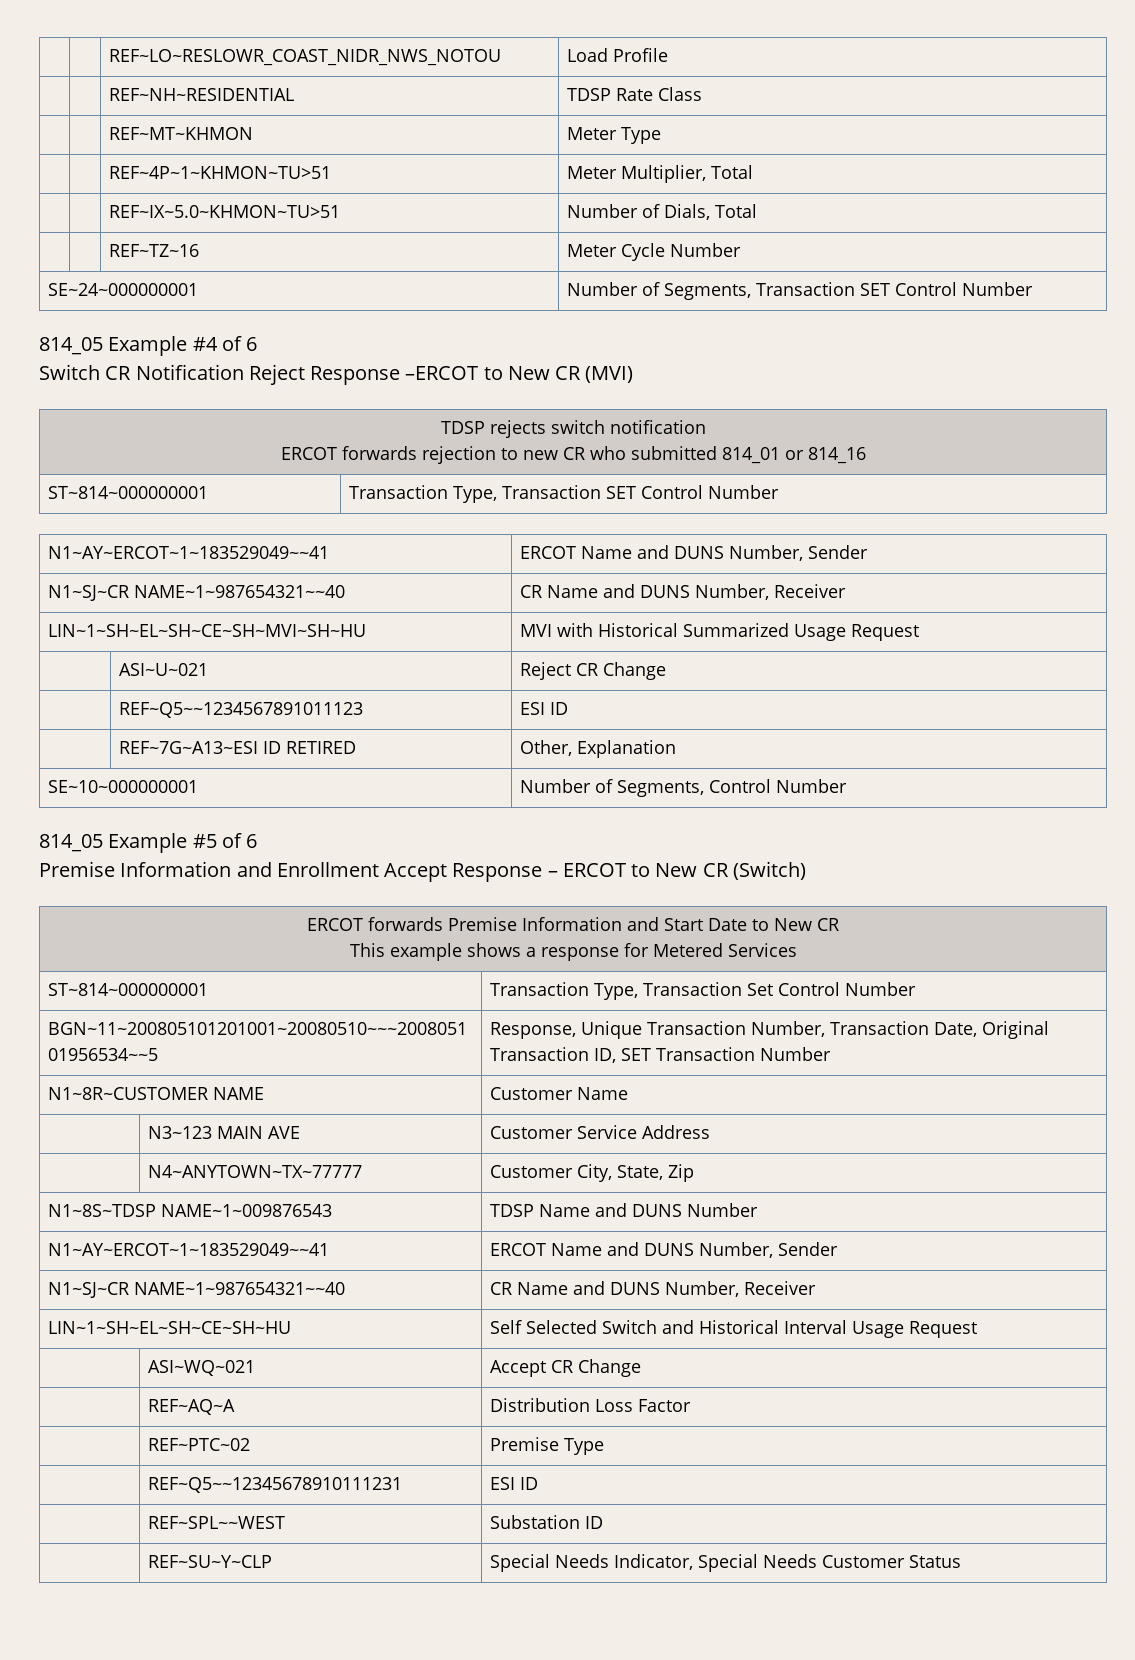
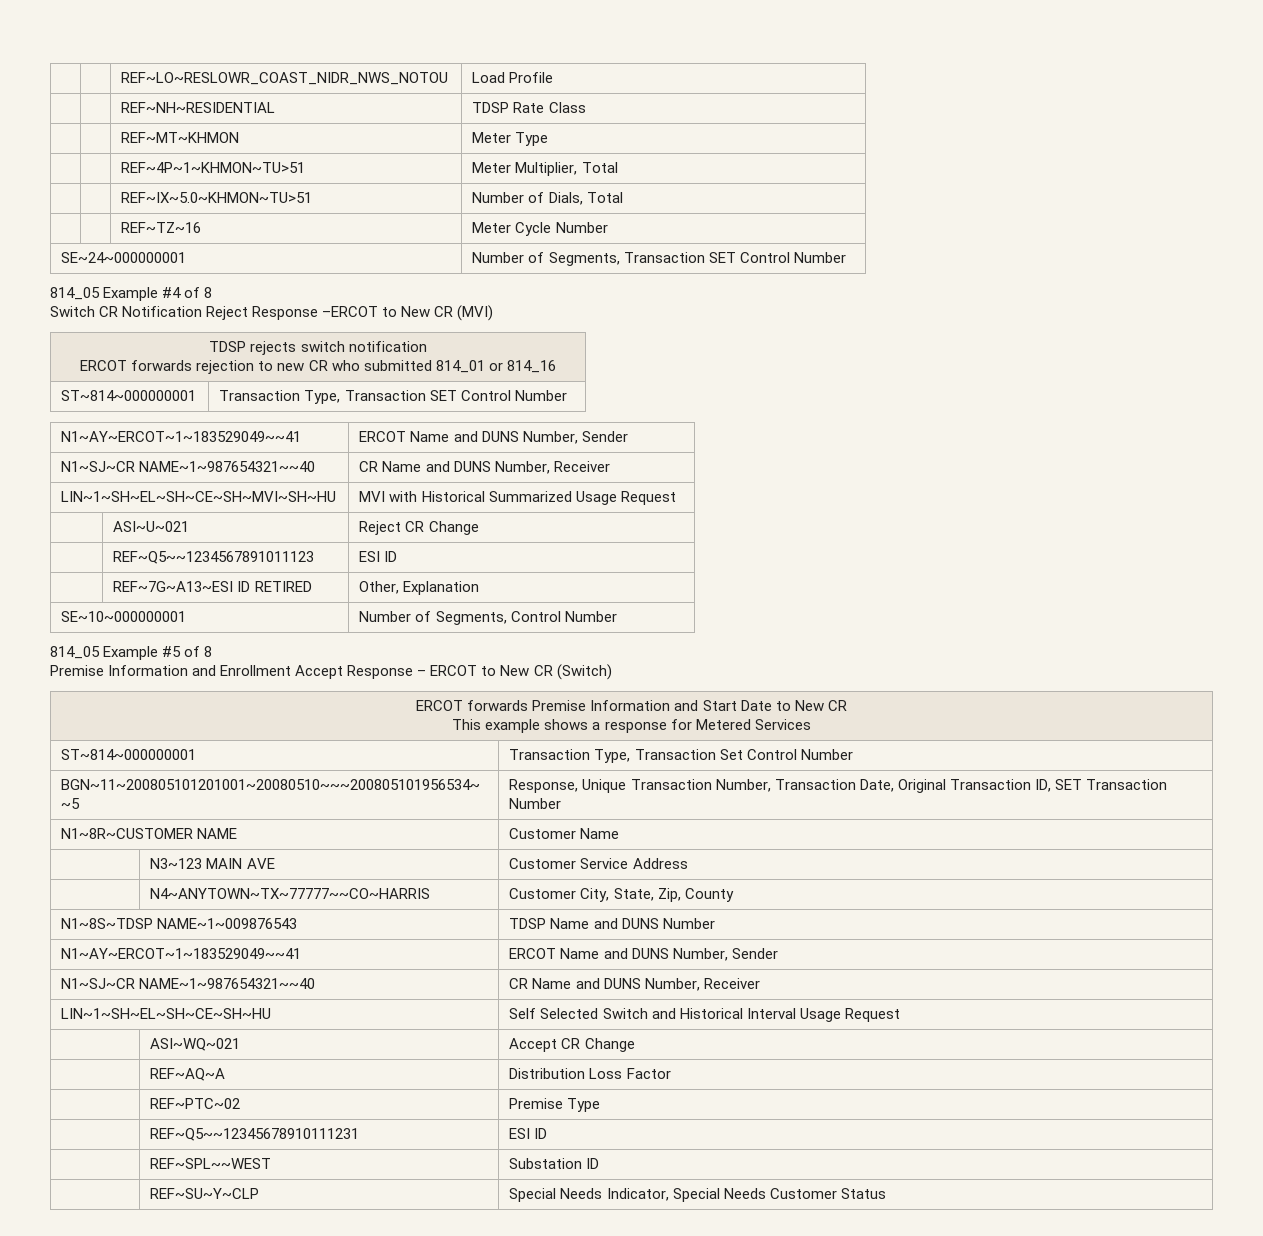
[246,337,258,351] 6 -> [204,287,213,298] 8
[246,834,258,848] 6 -> [204,646,213,657] 8
[147,1165,362,1178] N4~ANYTOWN~TX~77777 -> [150,888,431,899] N4~ANYTOWN~TX~77777~~CO~HARRIS
[667,1164,694,1182] Zip -> [657,888,734,902] Zip, County

